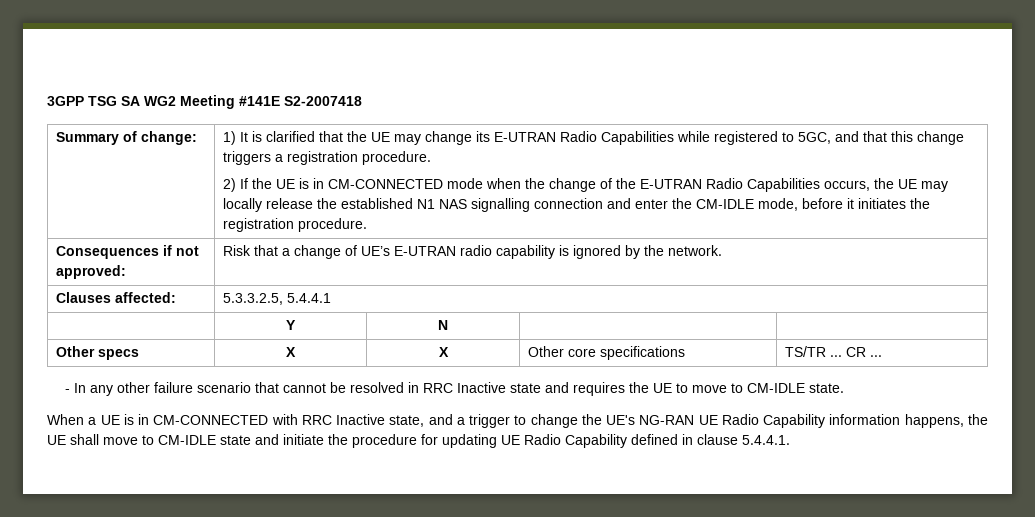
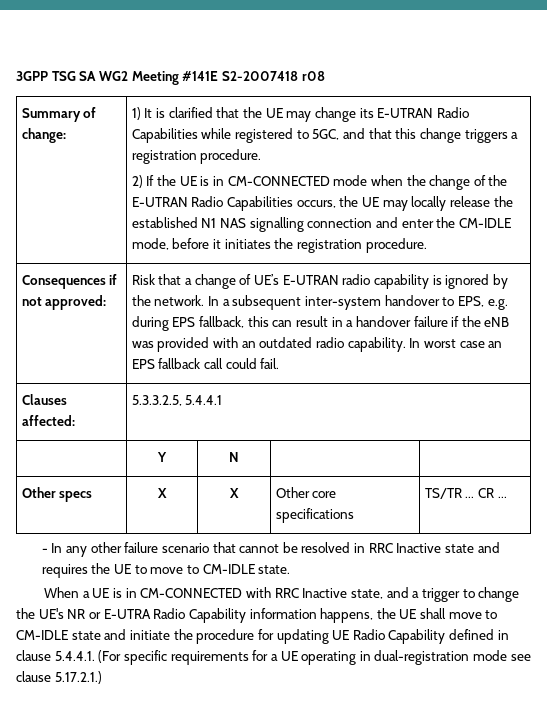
(362, 101) none -> [301,71,325,81] r08
(722, 250) none -> [208,295,508,310] [131,316,510,331] [131,337,503,352] [131,358,280,369] In a subsequent inter-system handover to EPS, e.g. during EPS fallback, this can result in a handover failure if the eNB was provided with an outdated radio capability. In worst case an EPS fallback call could fail.
[639,415,718,425] NG-RAN UE -> [67,609,151,619] NR or E-UTRA
(790, 440) none -> [98,650,531,665] [16,671,102,684] (For specific requirements for a UE operating in dual-registration mode see clause 5.17.2.1.)

